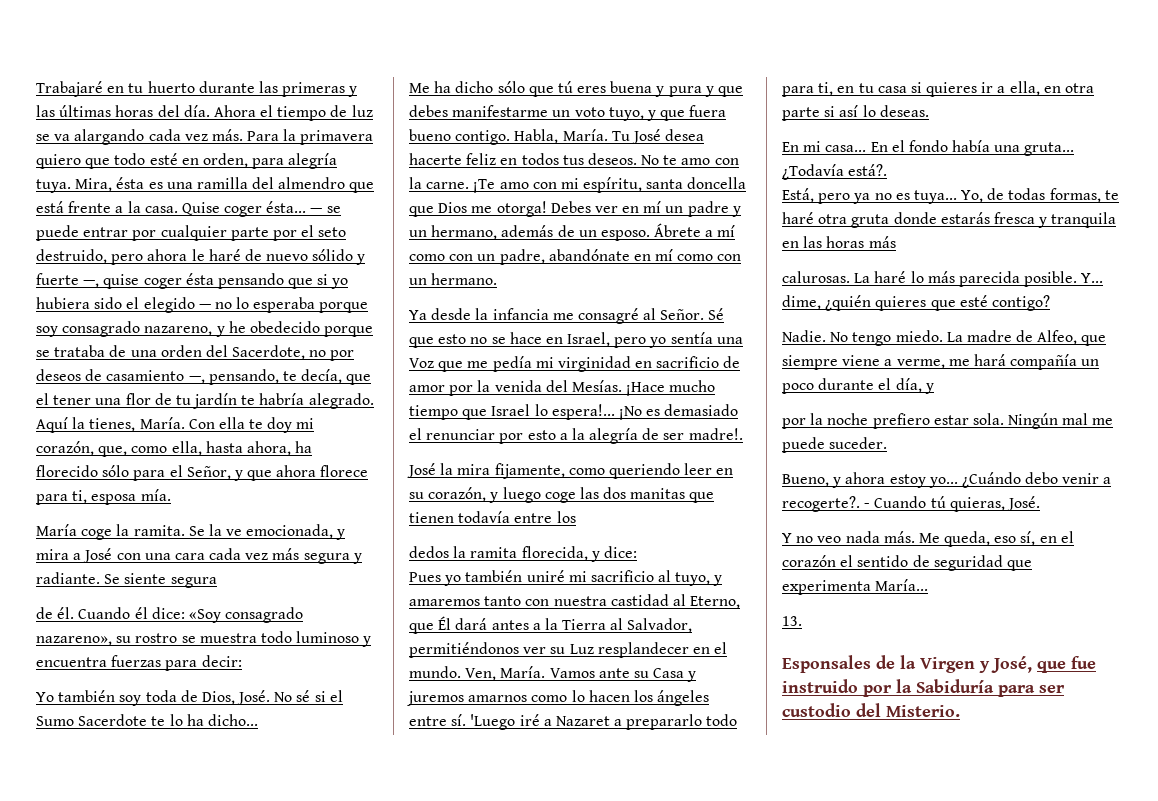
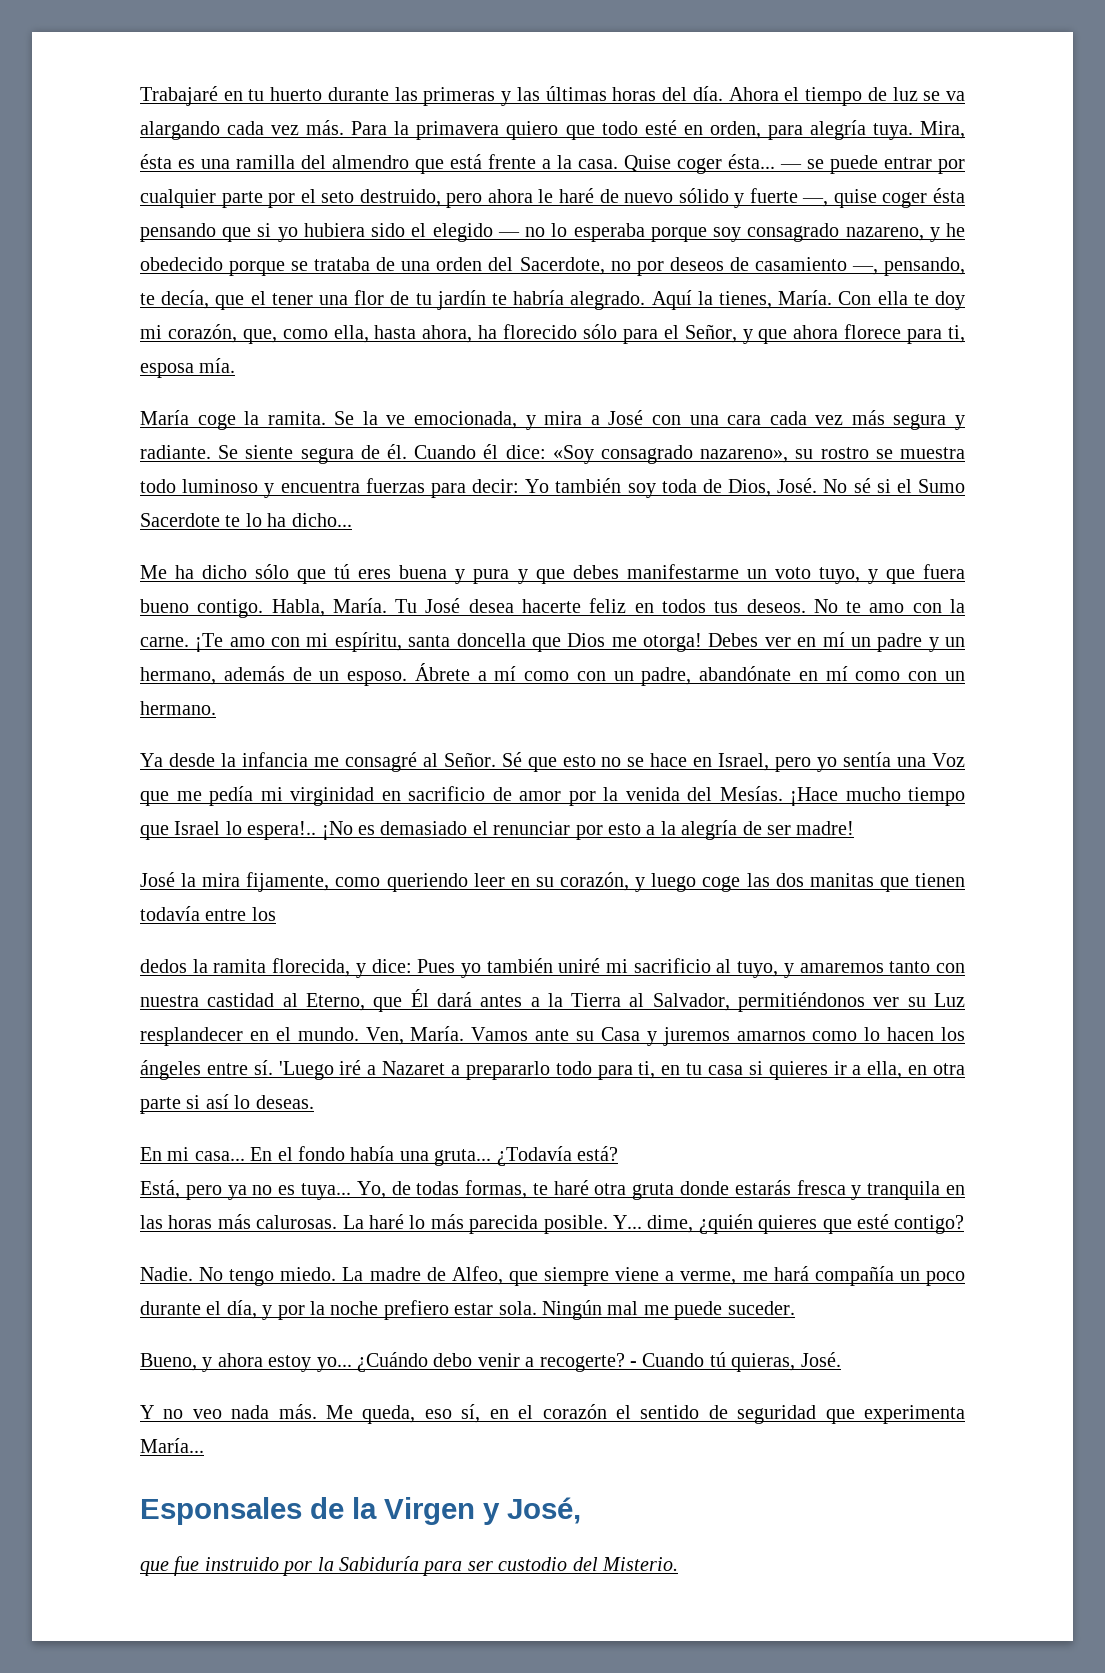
(217, 582) // -> (354, 456) none
(242, 661) // -> (519, 486) none
[551,404,615,420] espera!... -> [247,821,317,840] espera!..
[688,428,743,440] madre!. -> [796,821,855,835] madre!
(637, 552) // -> (412, 966) none
[848,164,888,176] está?. -> [577,1146,618,1161] está?
(896, 242) // -> (251, 1221) none
(934, 388) // -> (273, 1312) none
[782,496,860,512] recogerte?. -> [539,1353,625,1372] recogerte?
[782,616,802,626] // 13. -> (204, 1445) none
(1032, 664) none -> (581, 1510) //

